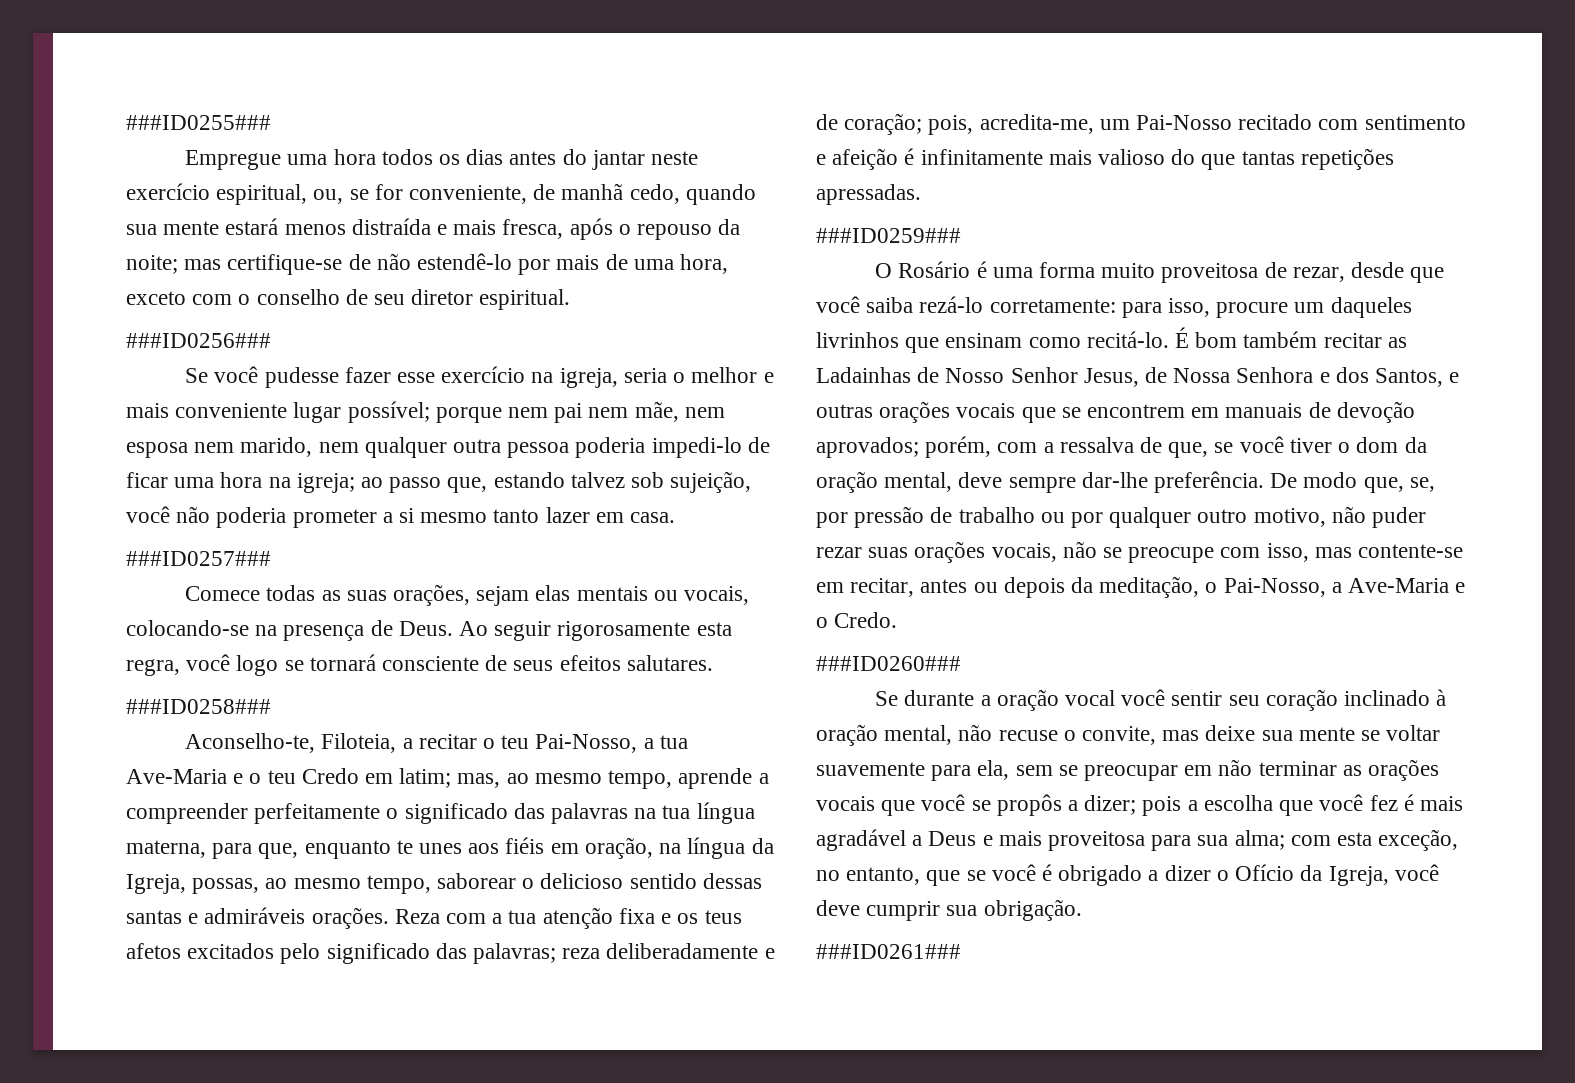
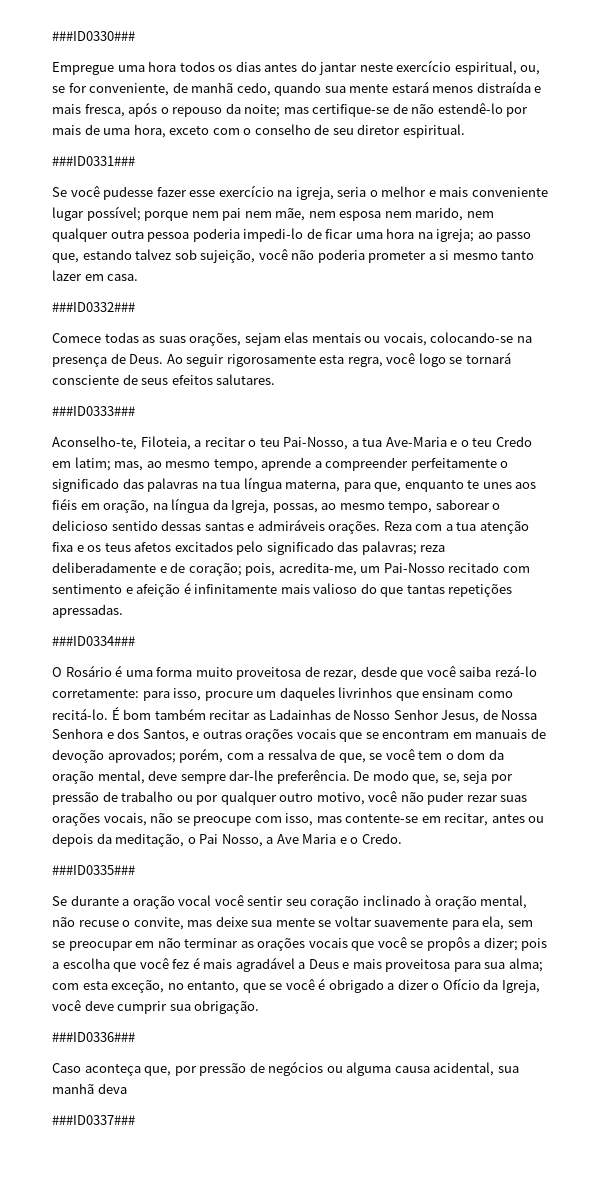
[126,115,271,130] ###ID0255### -> [52,31,135,41] ###ID0330###
[126,333,271,348] ###ID0256### -> [52,156,135,166] ###ID0331###
[126,551,271,566] ###ID0257### -> [52,302,135,312] ###ID0332###
[126,699,271,714] ###ID0258### -> [52,406,135,416] ###ID0333###
[816,228,961,243] ###ID0259### -> [52,636,135,646] ###ID0334###
[1087,404,1186,418] encontrem -> [382,730,450,739] encontram
[1289,438,1332,453] tiver -> [418,751,443,760] tem
(1435, 484) none -> [463,771,488,784] seja
(1326, 517) none -> [368,791,398,802] você
[1223,578,1450,597] Pai-Nosso, a Ave-Maria -> [199,834,337,847] Pai Nosso, a Ave Maria
[816,656,961,671] ###ID0260### -> [52,865,135,875] ###ID0335###
[816,944,961,959] ###ID0261### -> [52,1032,135,1042] [52,1061,519,1076] [52,1083,127,1094] [52,1115,135,1125] ###ID0336### // Caso aconteça que, por pressão de negócios ou alguma causa acidental, sua manhã deva // ###ID0337###

